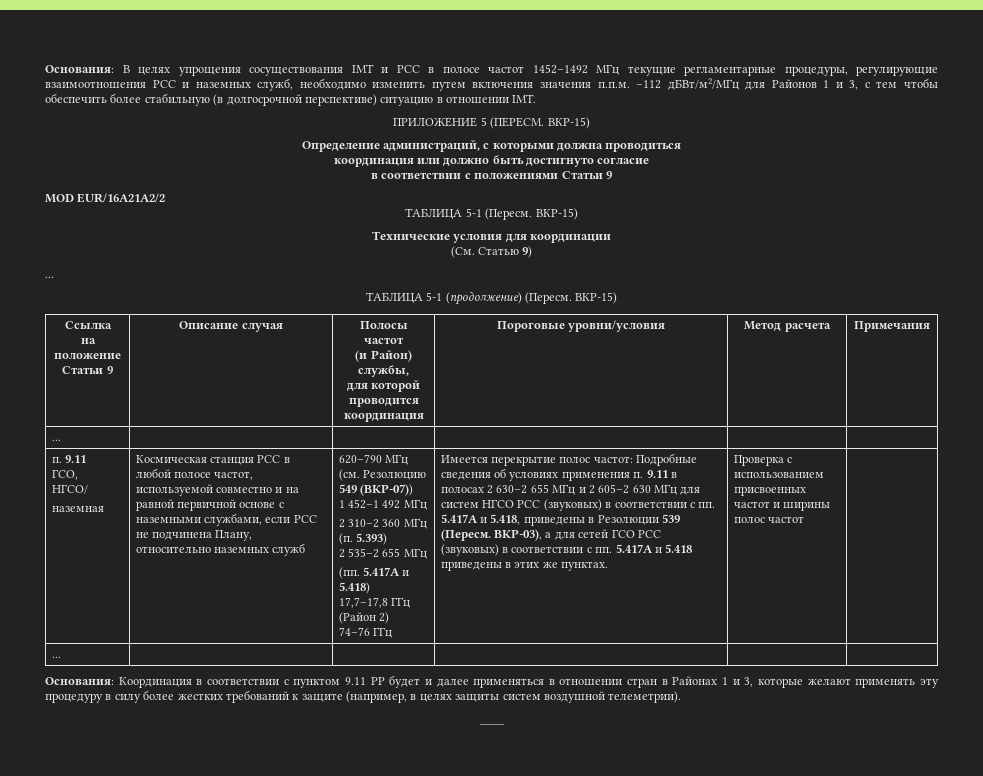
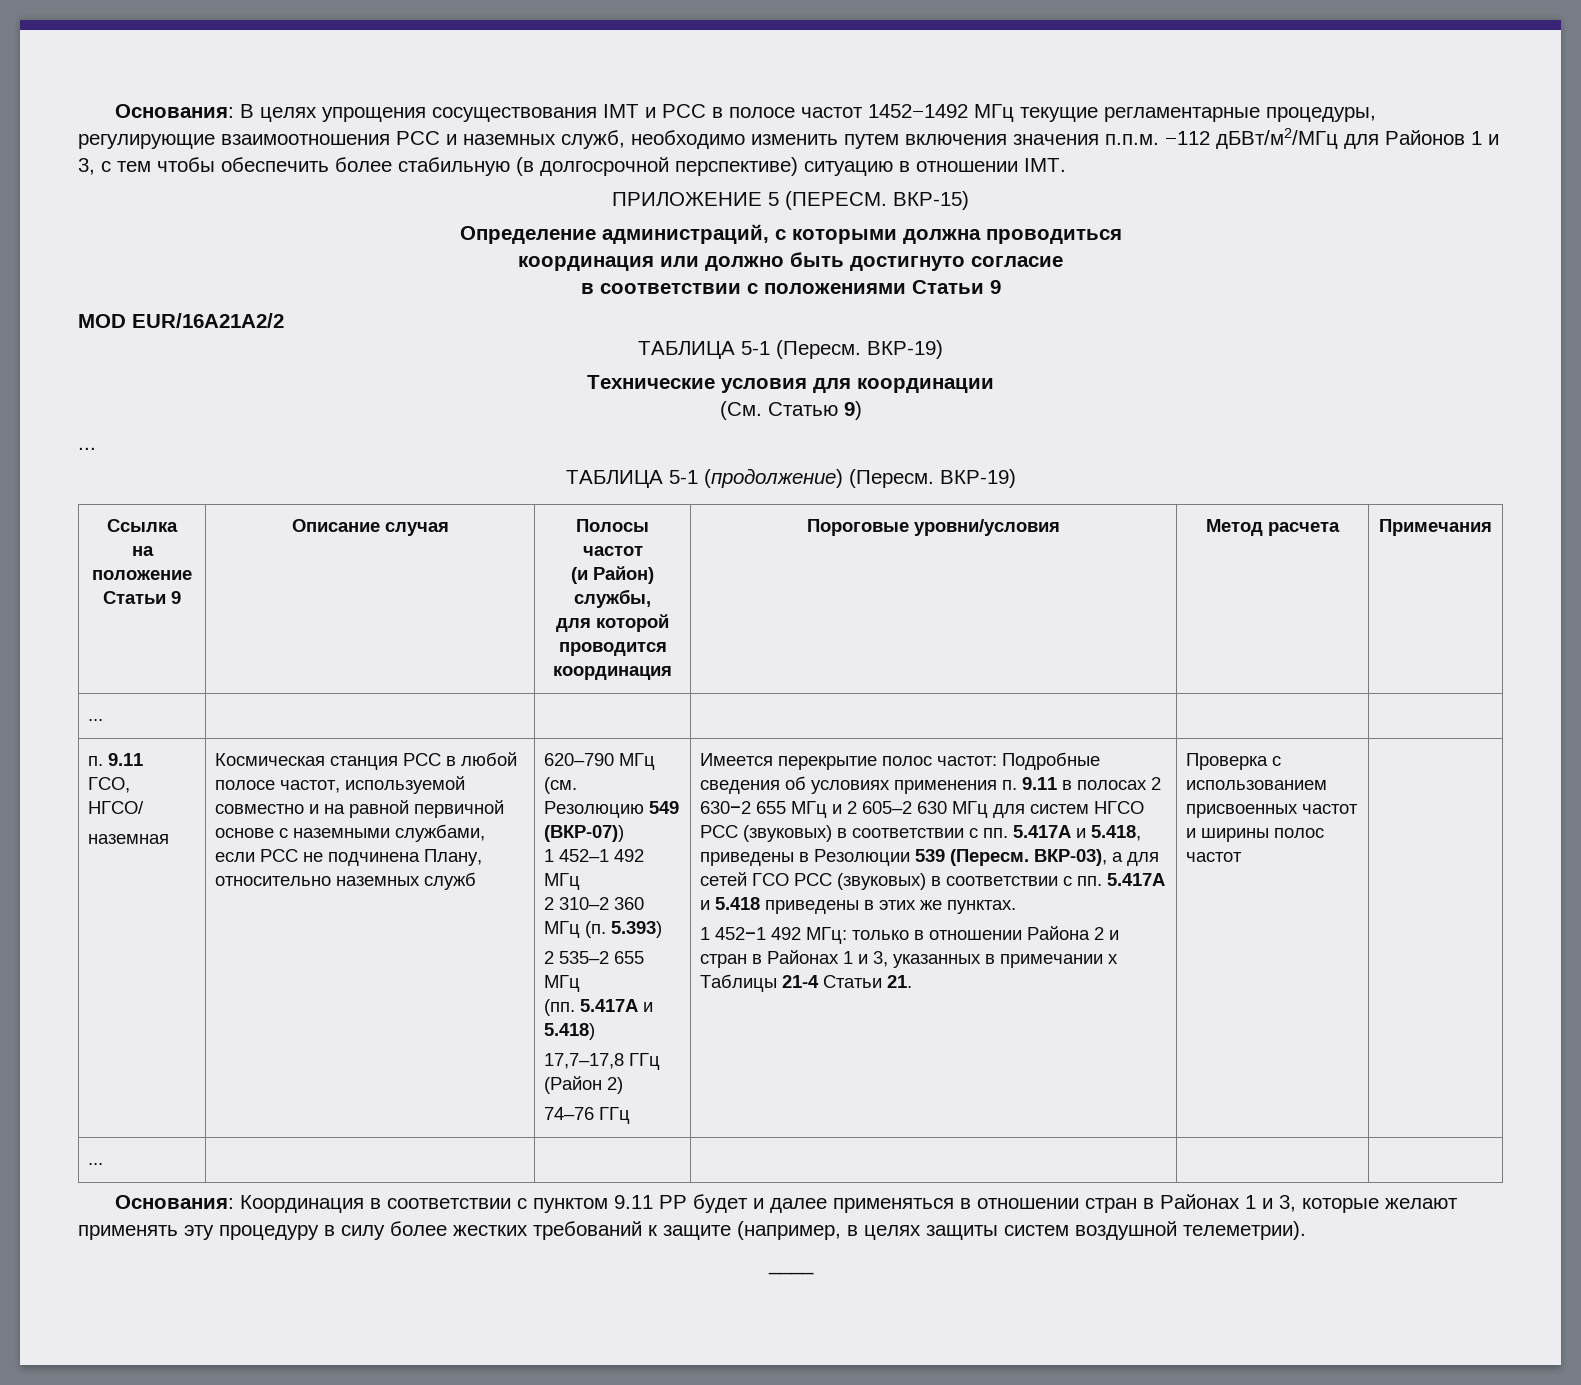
[535,208,578,220] ВКР-15) -> [867,340,943,359] ВКР-19)
[575,292,618,304] ВКР-15) -> [939,469,1016,488] ВКР-19)
(609, 566) none -> [699,926,1119,944] [699,950,1118,968] [699,974,912,992] // 1 452−1 492 МГц: только в отношении Района 2 и стран в Районах 1 и 3, указанных в примечании х Таблицы 21-4 Статьи 21.

